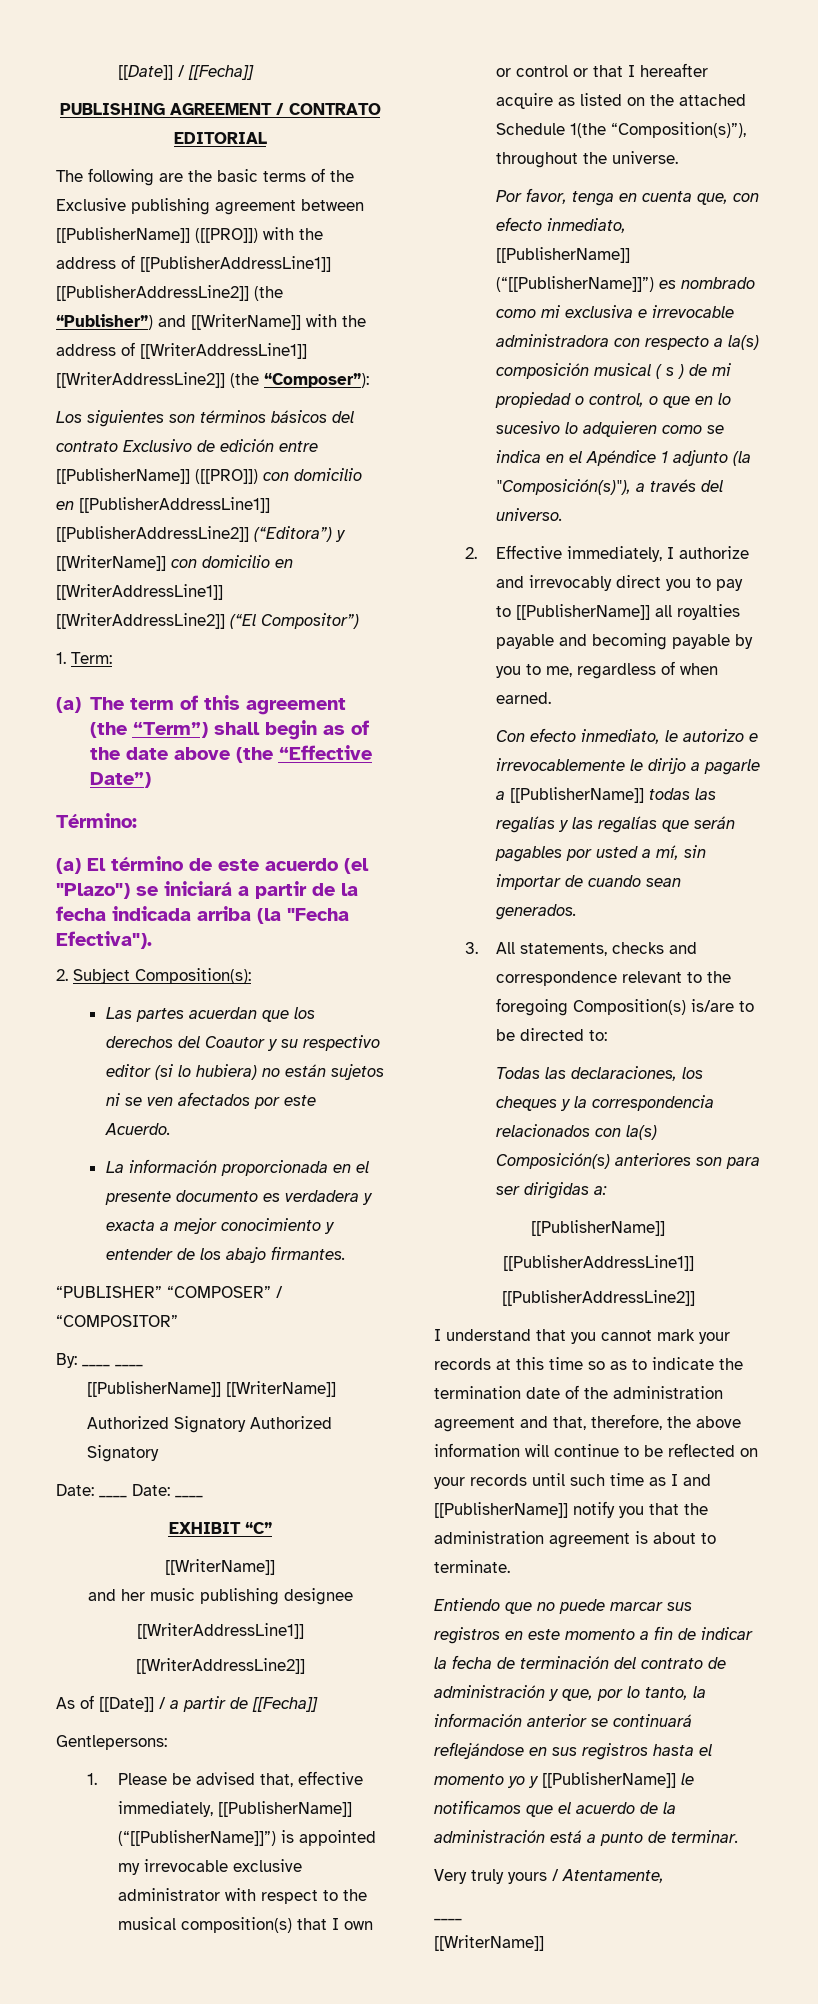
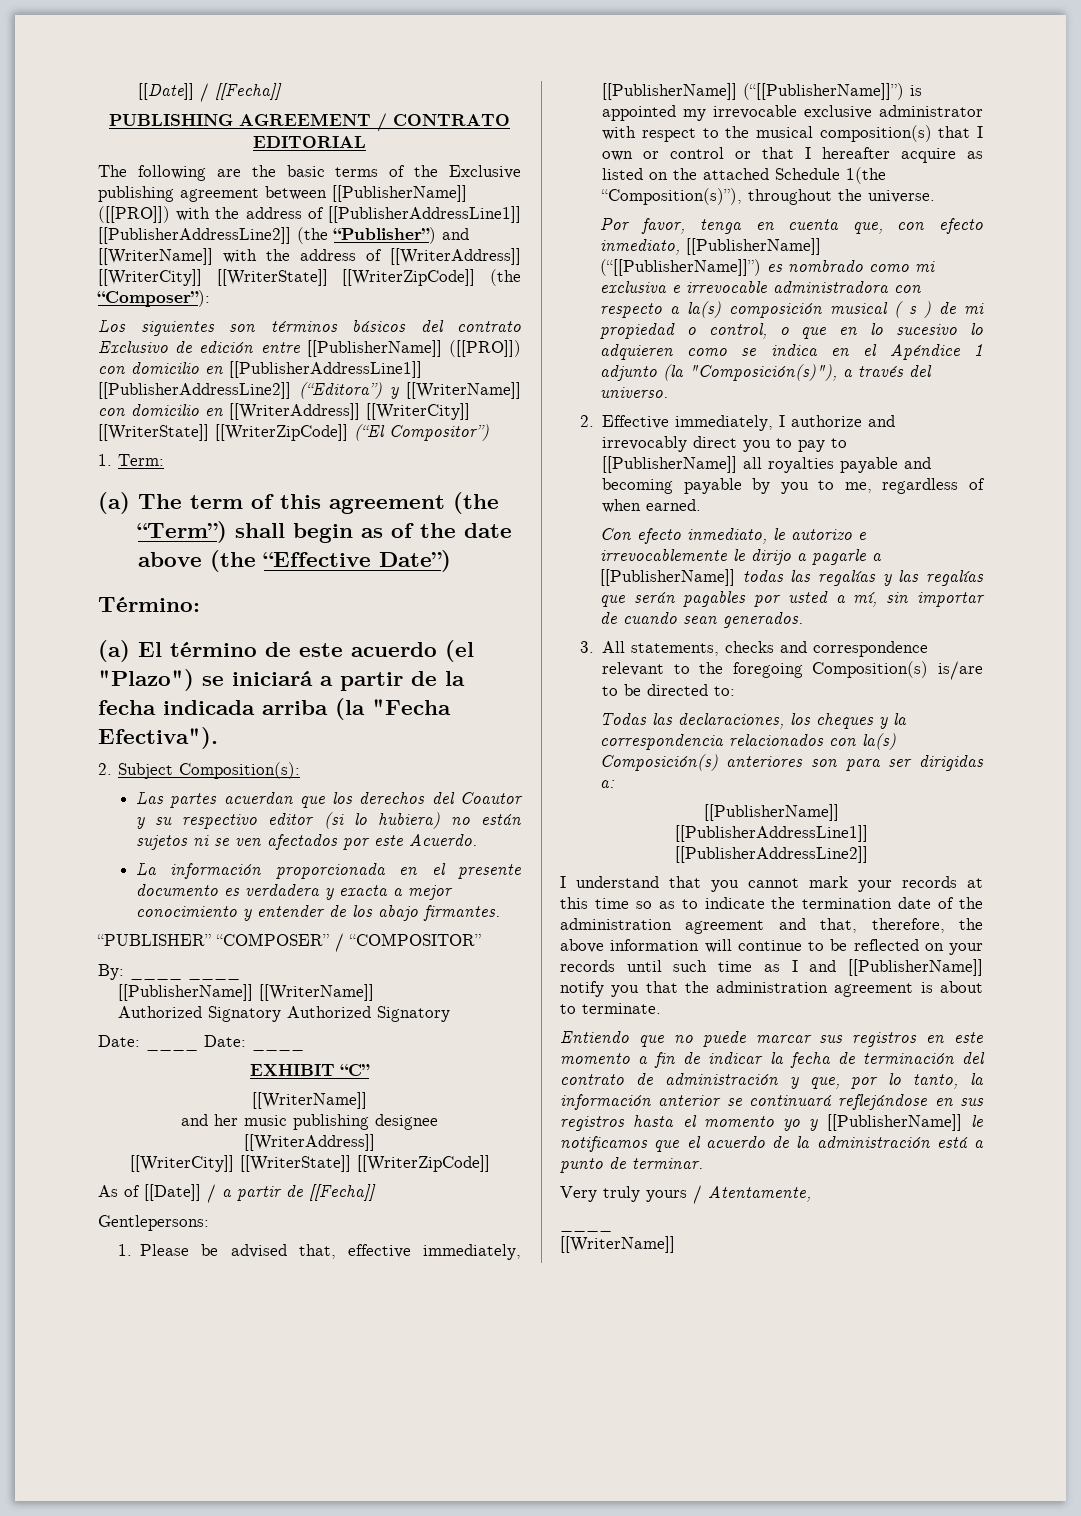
[140,343,307,359] [56,372,225,388] [[WriterAddressLine1]] [[WriterAddressLine2]] -> [390,248,521,265] [98,269,476,286] [[WriterAddress]] [[WriterCity]] [[WriterState]] [[WriterZipCode]]
[56,584,223,600] [56,613,225,629] [[WriterAddressLine1]] [[WriterAddressLine2]] -> [229,403,470,420] [98,424,348,441] [[WriterAddress]] [[WriterCity]] [[WriterState]] [[WriterZipCode]]
[136,1623,304,1639] [135,1658,305,1674] [[WriterAddressLine1]] // [[WriterAddressLine2]] -> [244,1134,375,1151] [129,1155,490,1172] [[WriterAddress]] // [[WriterCity]] [[WriterState]] [[WriterZipCode]]

